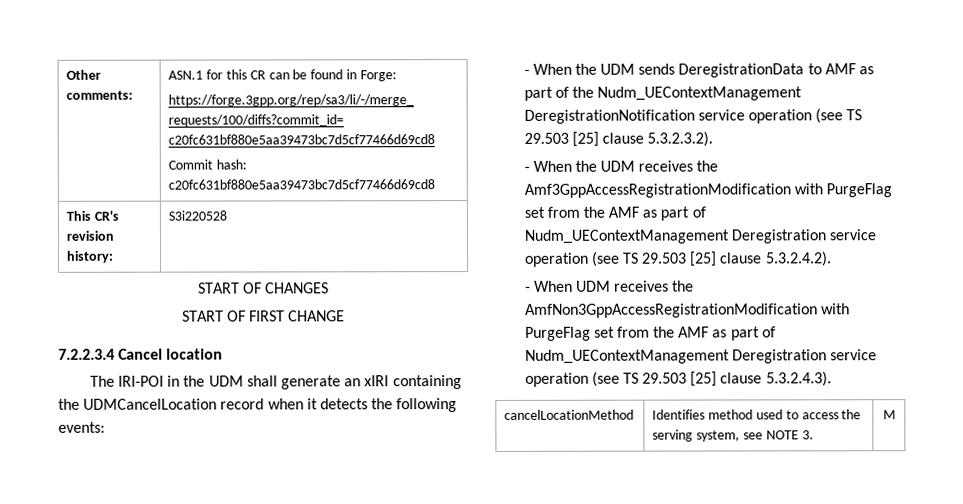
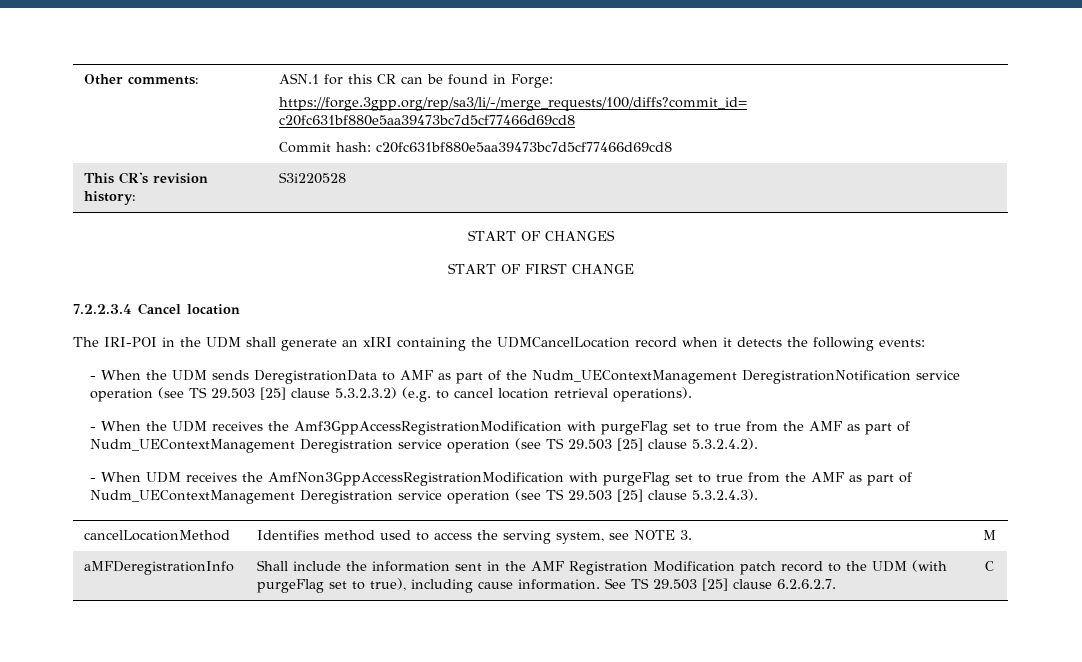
[647,131,714,147] 5.3.2.3.2). -> [334,387,692,402] 5.3.2.3.2) (e.g. to cancel location retrieval operations).
[825,183,892,198] [523,206,545,218] PurgeFlag set -> [600,421,741,435] purgeFlag set to true
[524,326,615,341] PurgeFlag set -> [602,472,743,486] purgeFlag set to true
(896, 415) none -> [84,561,235,575] [257,560,948,575] [257,578,837,593] [984,561,994,571] // aMFDeregistrationInfo | Shall include the information sent in the AMF Registration Modification patch record to the UDM (with purgeFlag set to true), including cause information. See TS 29.503 [25] clause 6.2.6.2.7. | C

